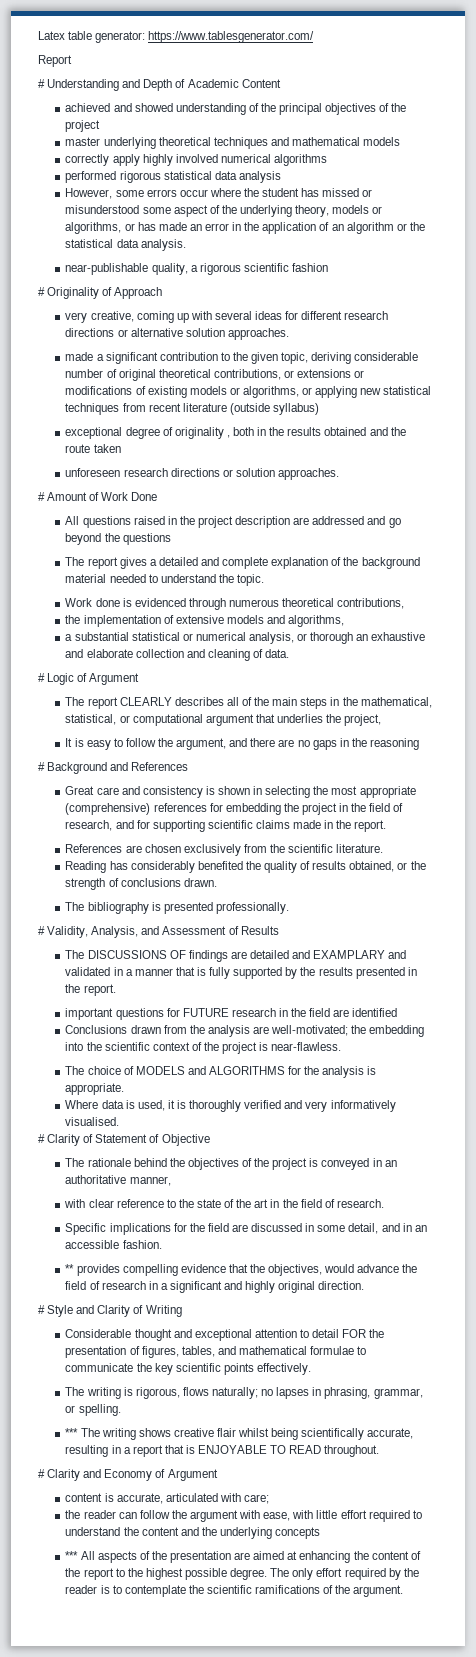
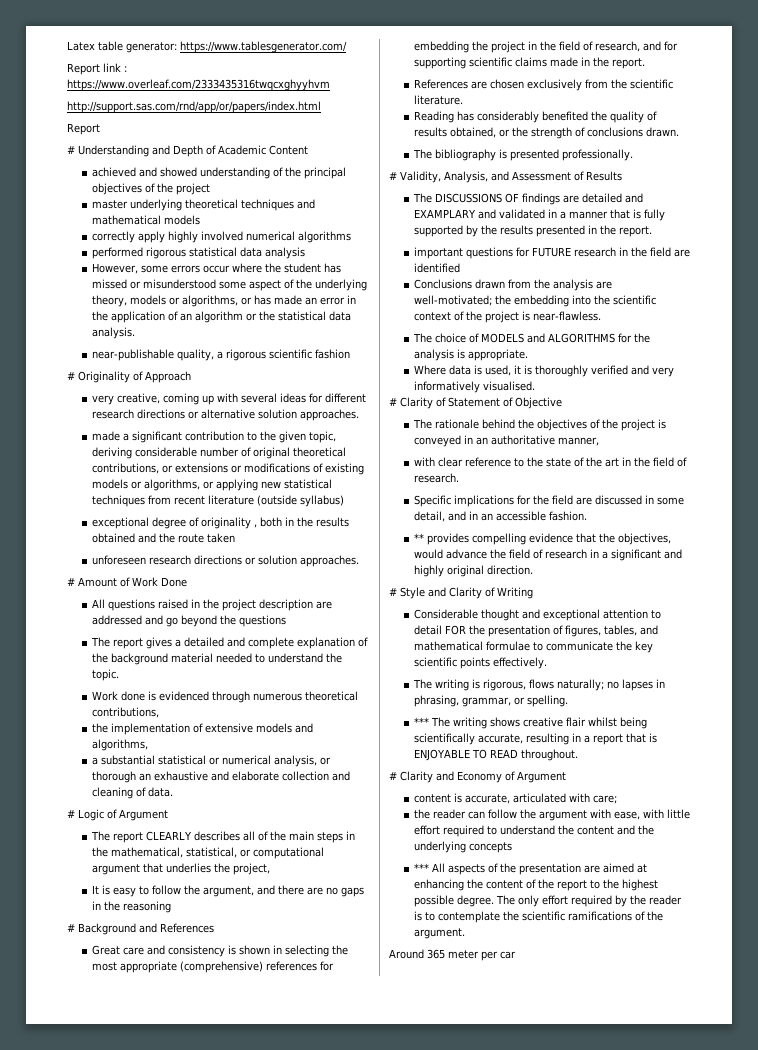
(315, 37) none -> [67,63,127,75] [67,79,330,91] [67,101,321,113] // Report link : https://www.overleaf.com/2333435316twqcxghyyhvm // http://support.sas.com/rnd/app/or/papers/index.html
(404, 1591) none -> [389,949,516,961] // Around 365 meter per car

